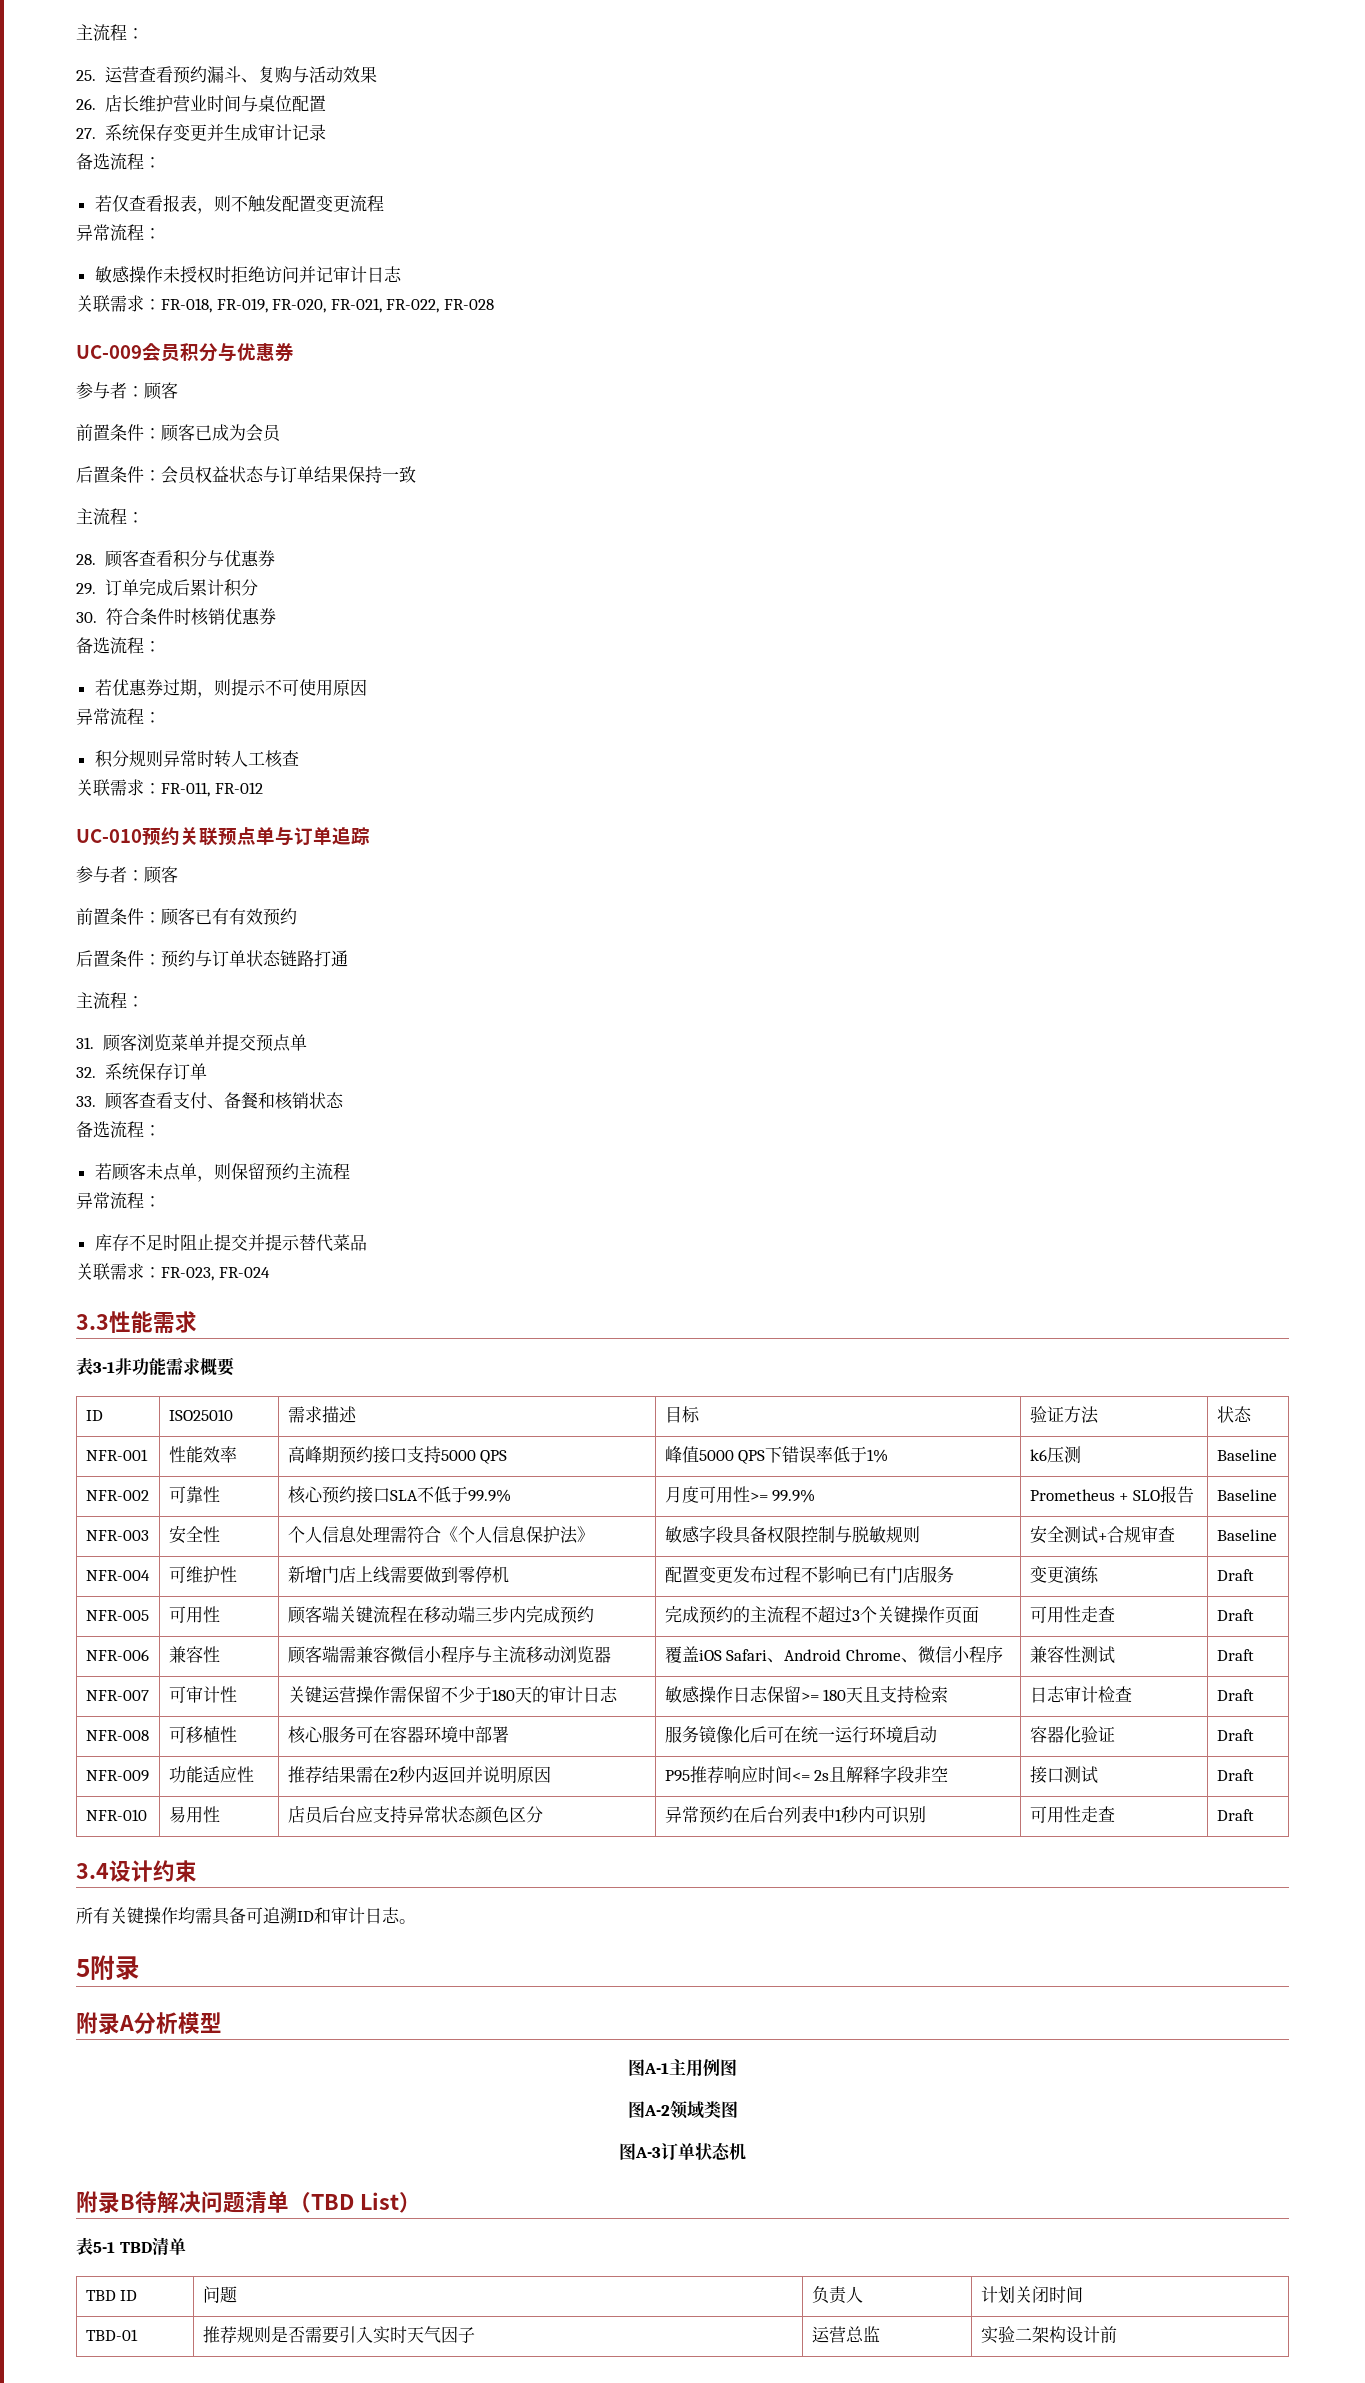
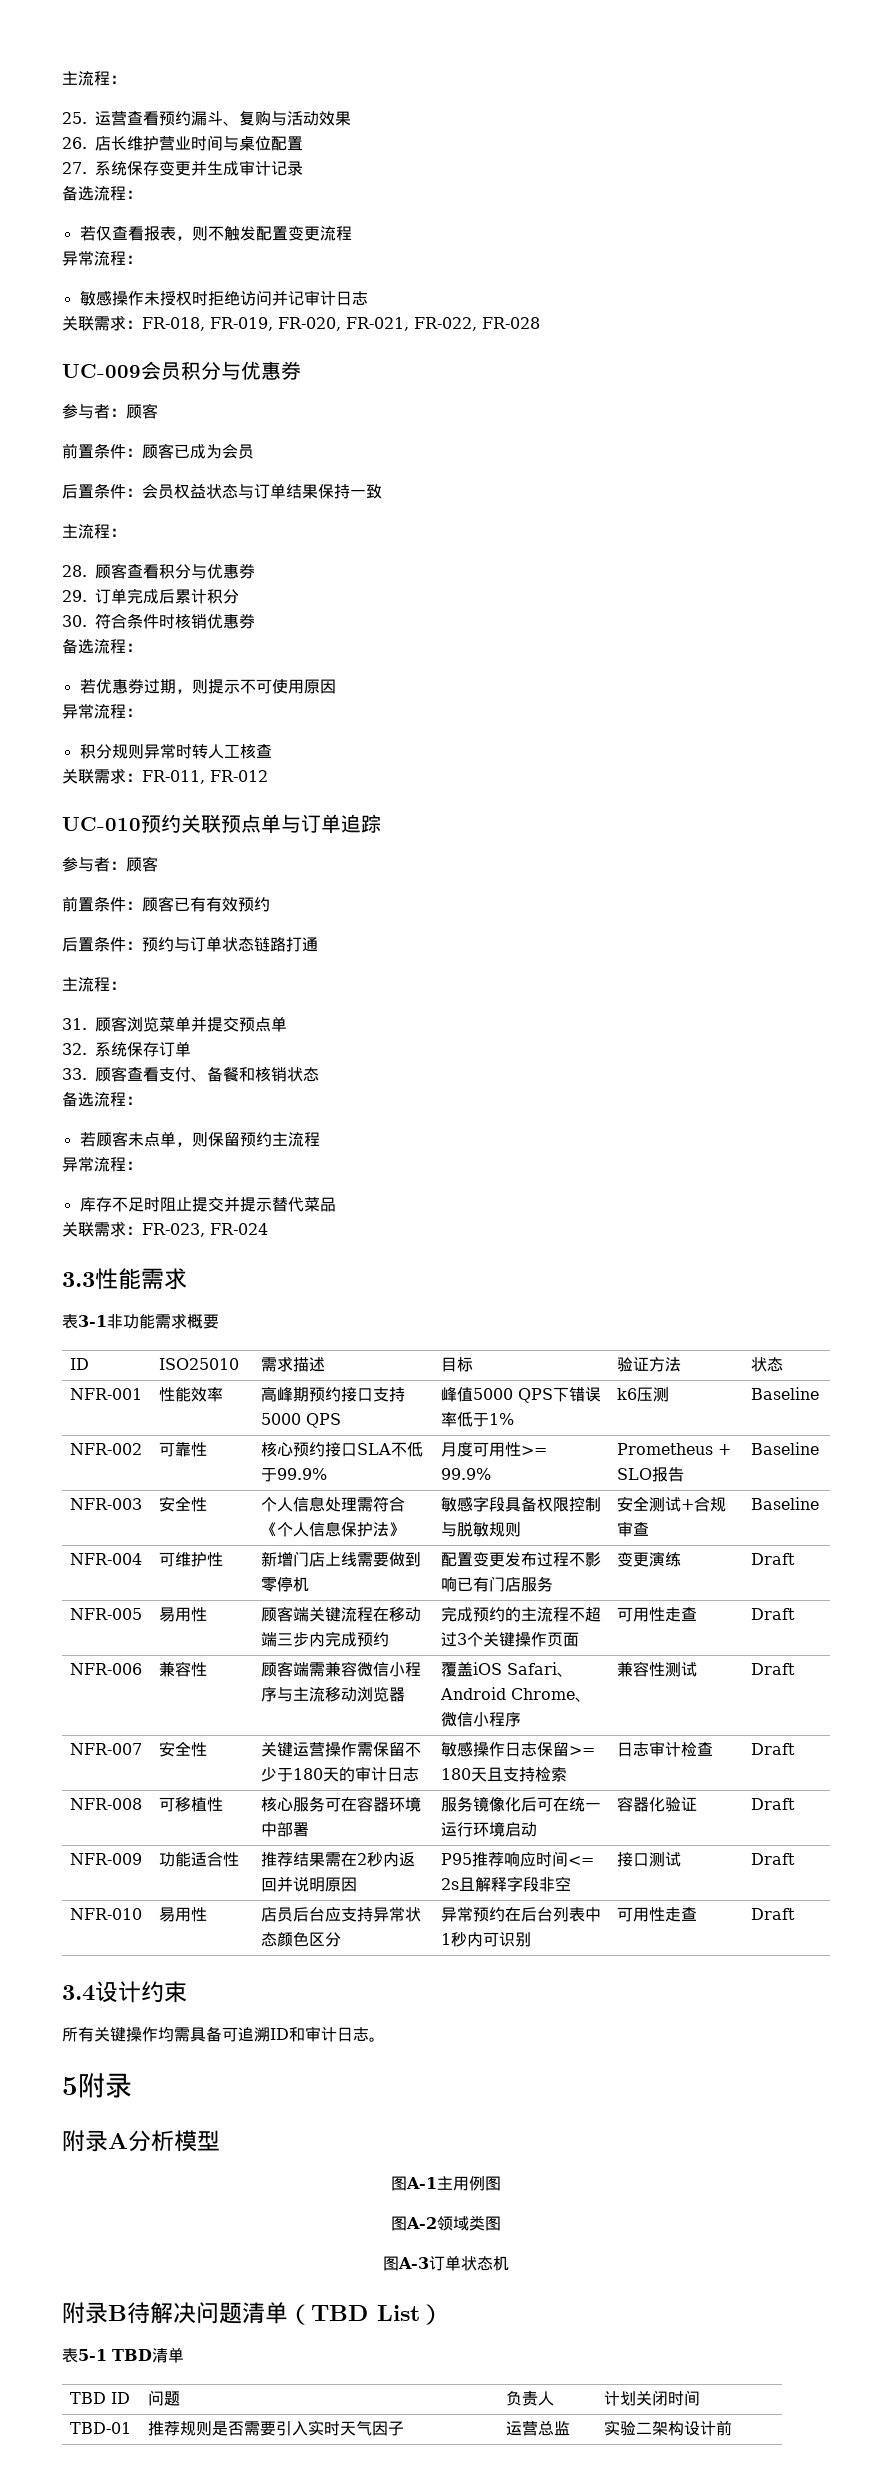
[168,1606,186,1623] 可 -> [159,1607,176,1622] 易
[168,1686,220,1703] 可审计 -> [159,1741,192,1757] 安全
[219,1766,237,1783] 应 -> [207,1851,224,1867] 合

